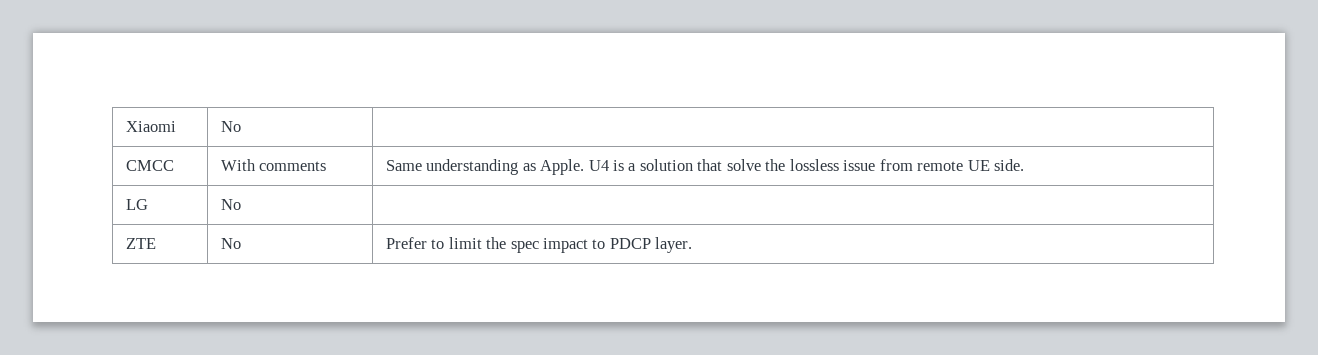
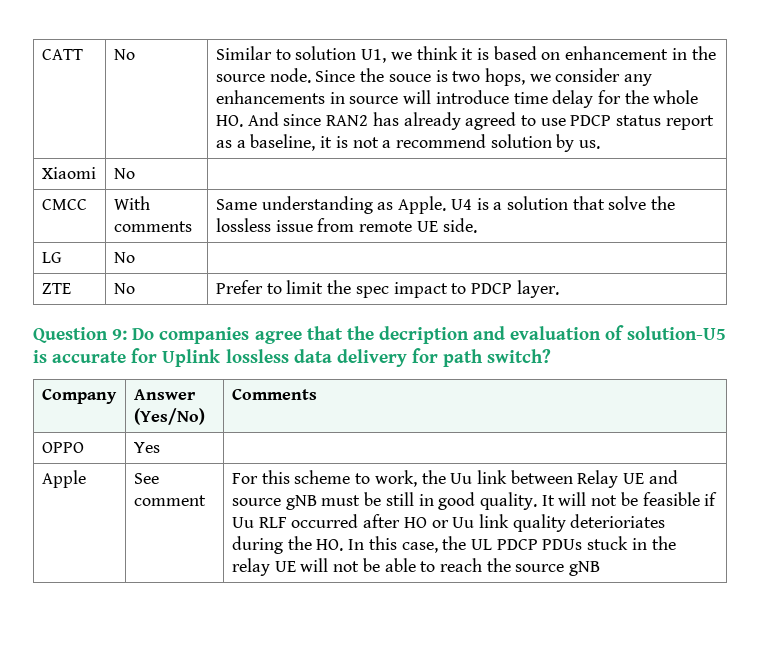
(125, 126) none -> [41,49,83,60] [113,49,135,60] [215,46,716,63] [215,68,653,86] [215,90,699,108] [215,112,714,130] [215,134,601,152] CATT | No | Similar to solution U1, we think it is based on enhancement in the source node. Since the souce is two hops, we consider any enhancements in source will introduce time delay for the whole HO. And since RAN2 has already agreed to use PDCP status report as a baseline, it is not a recommend solution by us. //
(693, 245) none -> [33,325,727,344] [33,348,552,367] [41,389,117,404] [133,389,196,400] [133,408,205,425] [231,389,317,400] [41,442,84,453] [133,442,160,453] [41,470,86,488] [133,473,159,484] [133,495,206,506] [231,470,678,488] [231,492,718,510] [231,514,666,532] [231,536,676,554] [231,558,601,576] // Question 9: Do companies agree that the decription and evaluation of solution-U5 is accurate for Uplink lossless data delivery for path switch? // Company | Answer (Yes/No) | Comments // OPPO | Yes | // Apple | See comment | For this scheme to work, the Uu link between Relay UE and source gNB must be still in good quality. It will not be feasible if Uu RLF occurred after HO or Uu link quality deterioriates during the HO. In this case, the UL PDCP PDUs stuck in the relay UE will not be able to reach the source gNB

